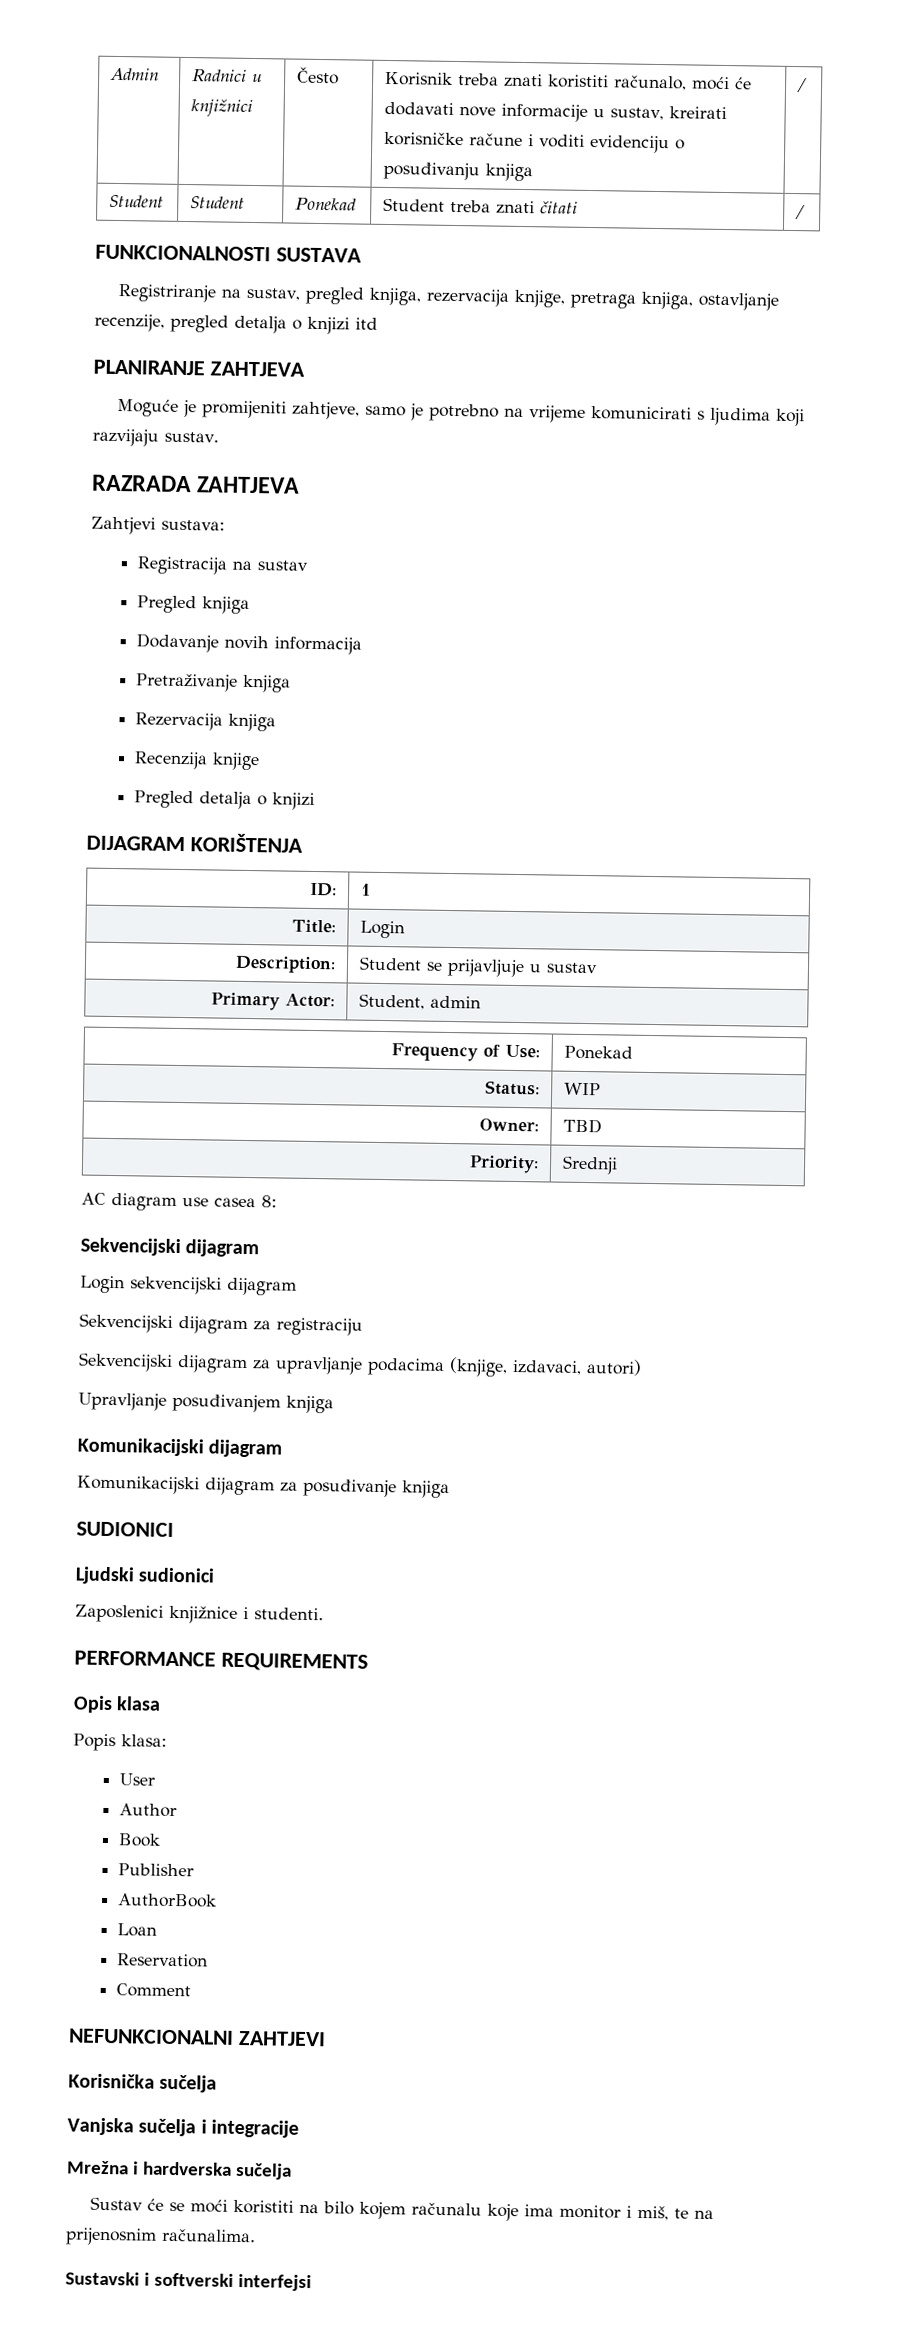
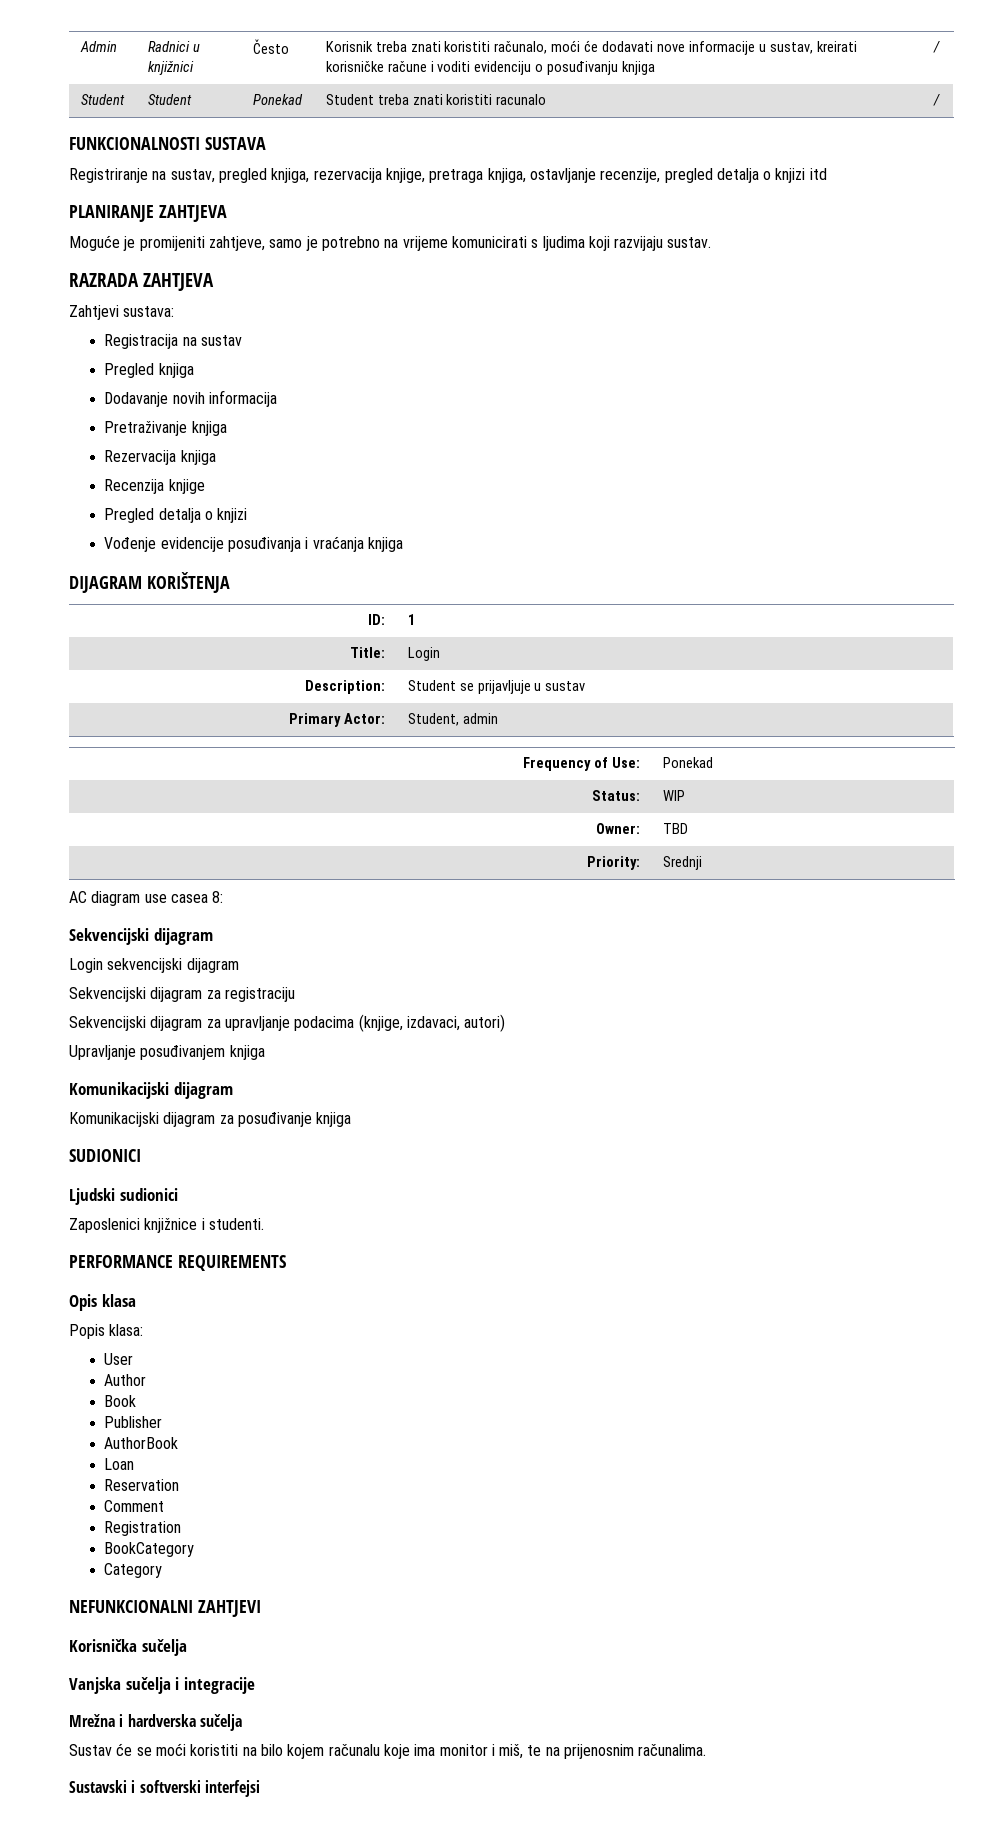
[540,201,579,214] čitati -> [446,94,547,105] koristiti racunalo
(315, 801) none -> [104,536,403,552] // Vođenje evidencije posuđivanja i vraćanja knjiga
(191, 1990) none -> [104,1521,182,1536] [104,1542,195,1557] [104,1563,163,1578] // Registration // BookCategory // Category

